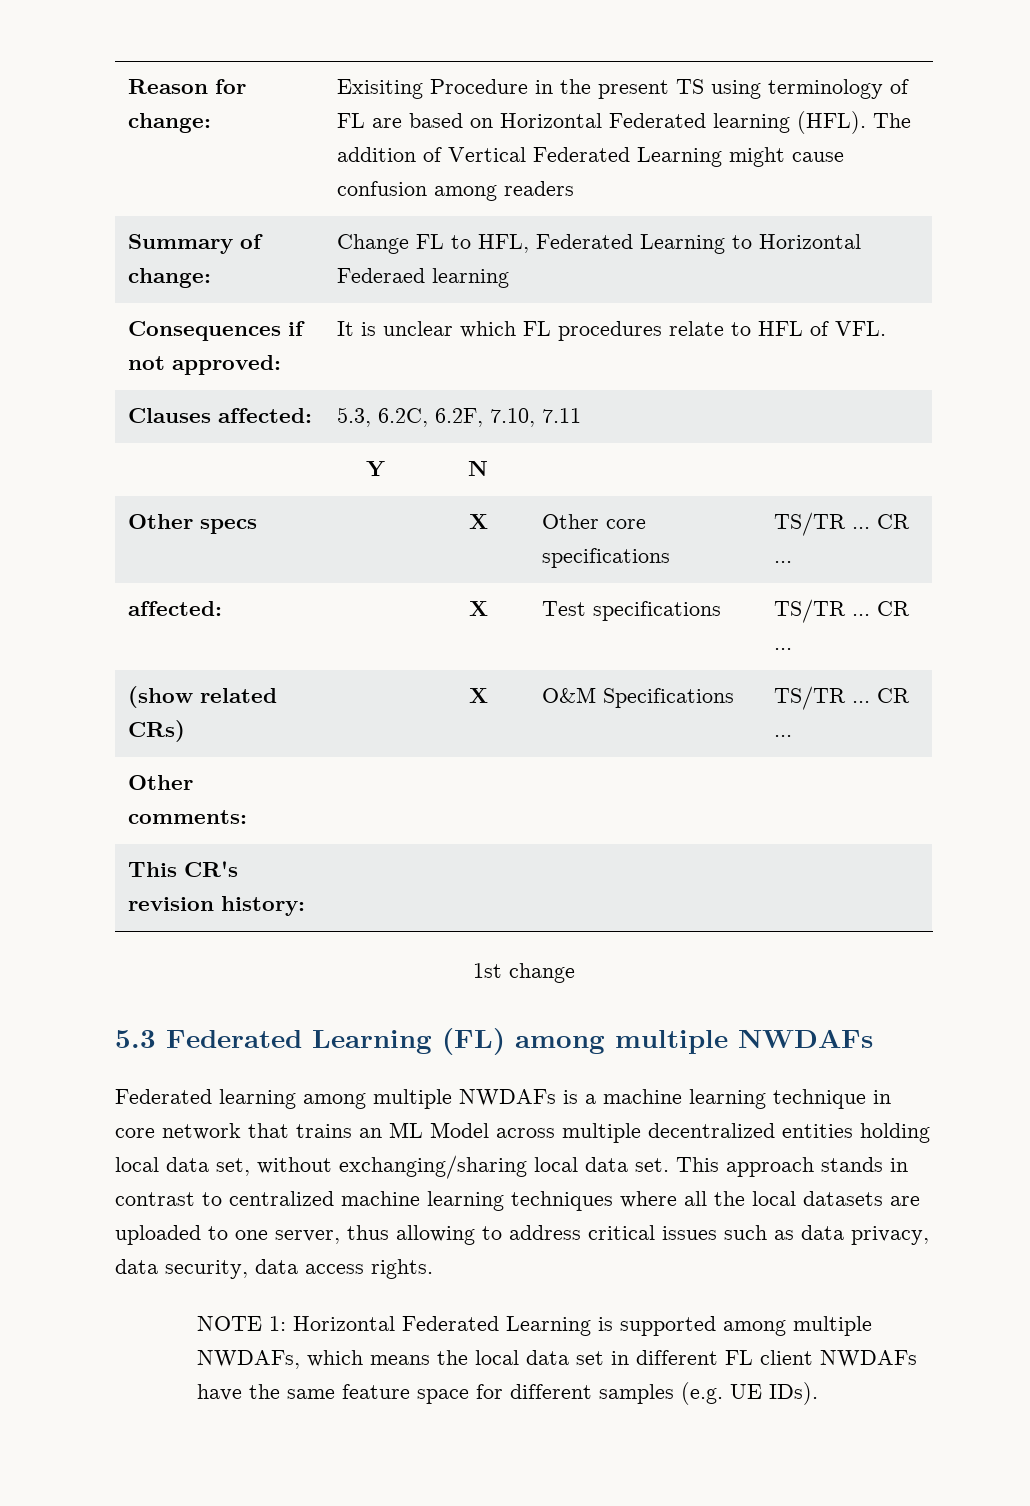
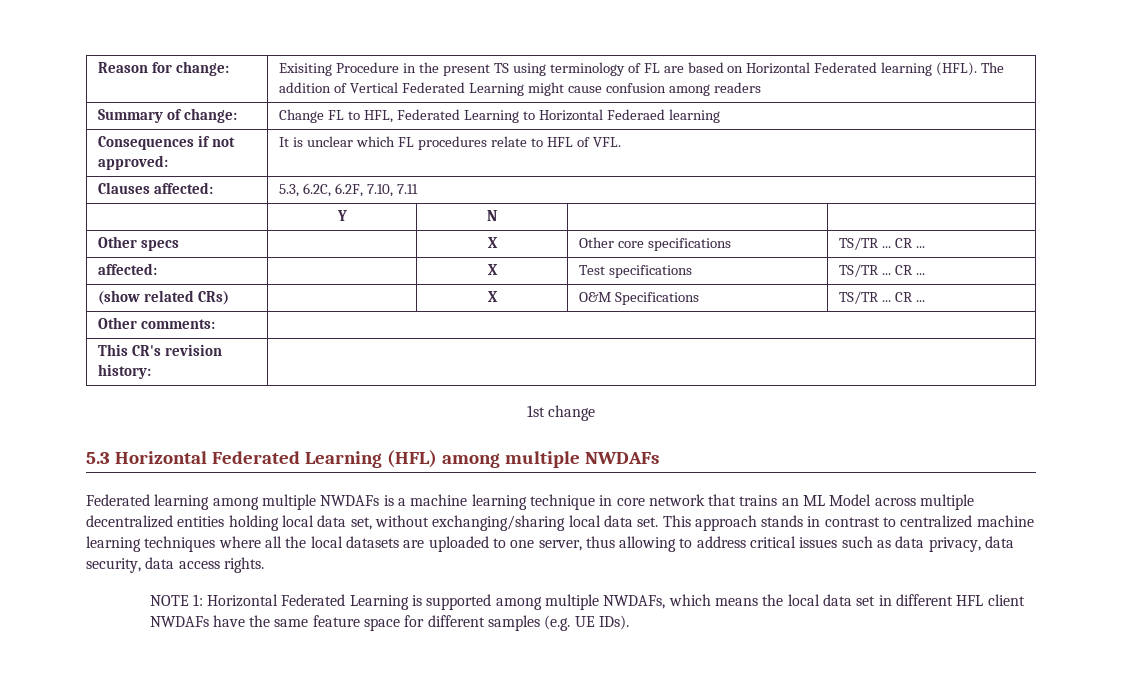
[166,1028,505,1055] Federated Learning (FL) -> [114,450,437,468] Horizontal Federated Learning (HFL)
[725,1350,754,1365] FL -> [956,595,984,606] HFL

